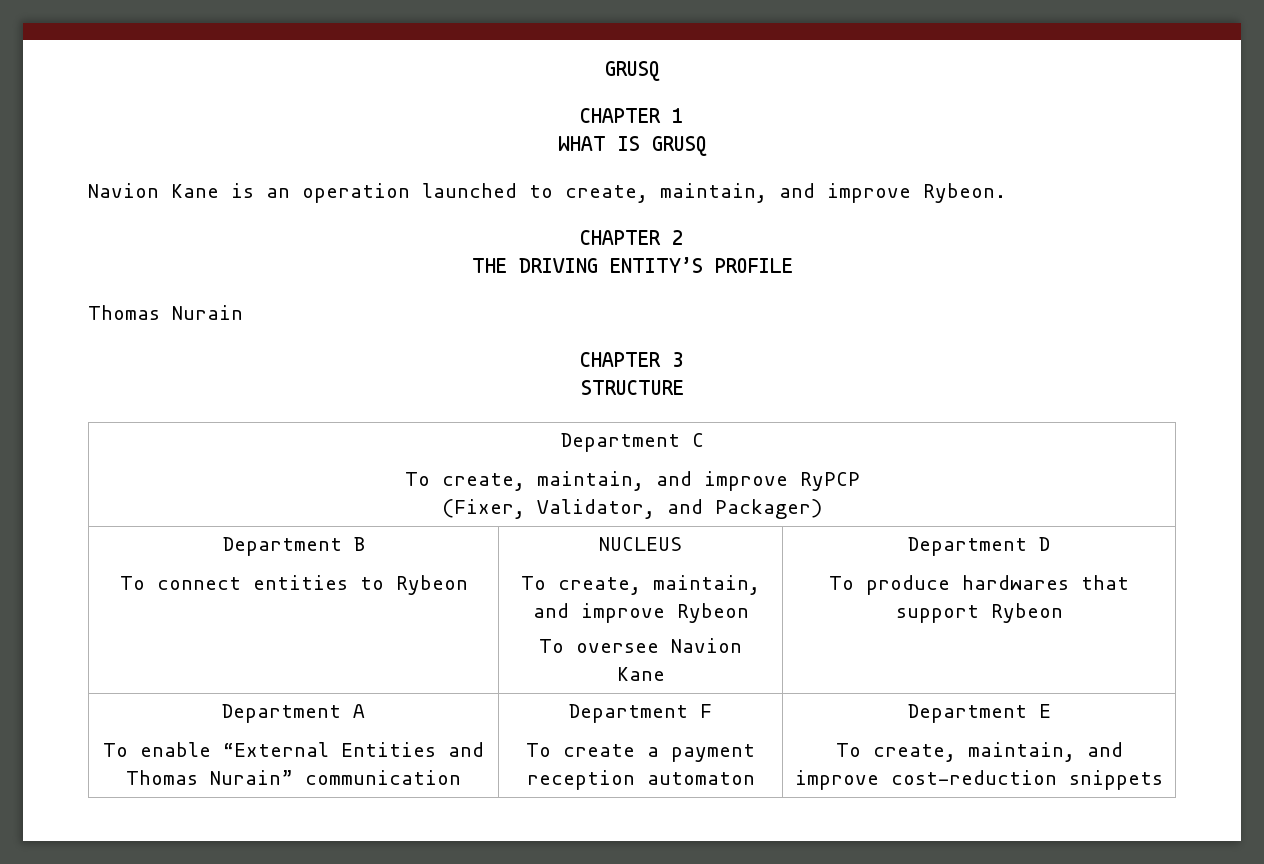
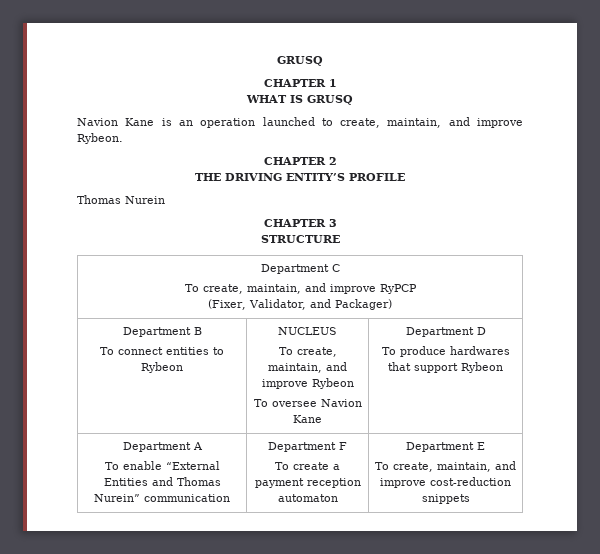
[172,305,243,320] Nurain -> [125,196,165,204] Nurein
[210,770,293,785] Nurain” -> [94,494,140,502] Nurein”

